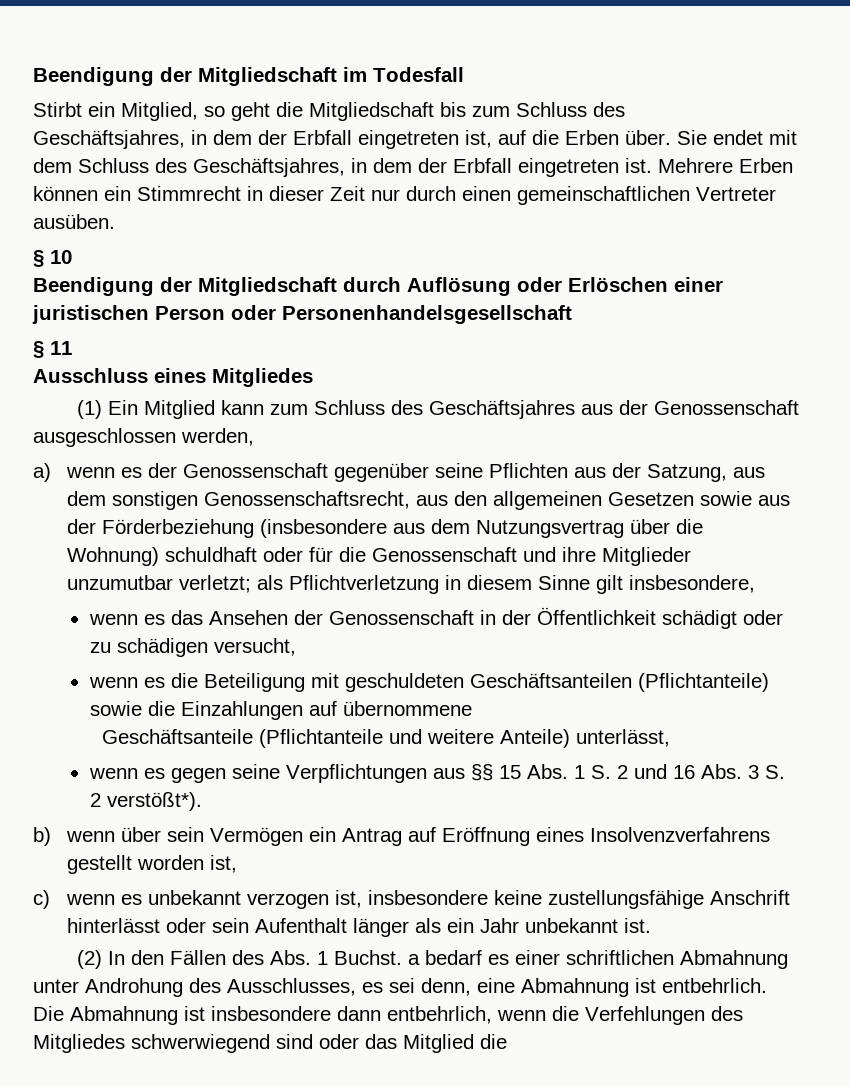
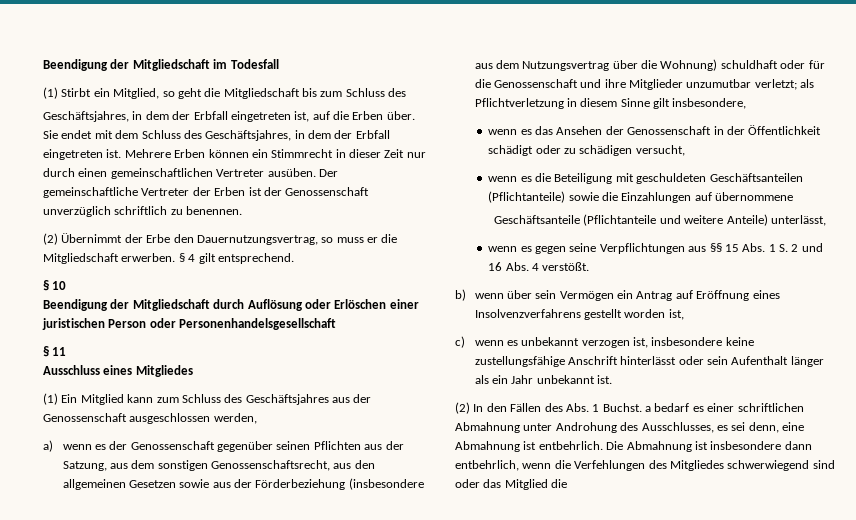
(464, 74) none -> [43,87,58,99] (1)
(115, 221) none -> [318,169,338,177] [43,187,370,198] [43,206,243,217] [43,233,398,245] [43,253,294,264] Der gemeinschaftliche Vertreter der Erben ist der Genossenschaft unverzüglich schriftlich zu benennen. // (2) Übernimmt der Erbe den Dauernutzungsvertrag, so muss er die Mitgliedschaft erwerben. § 4 gilt entsprechend.
[435,463,484,478] seine -> [276,441,311,450] seinen
[747,765,785,779] [89,792,202,811] 3 S. 2 verstößt*). -> [532,262,590,271] 4 verstößt.

